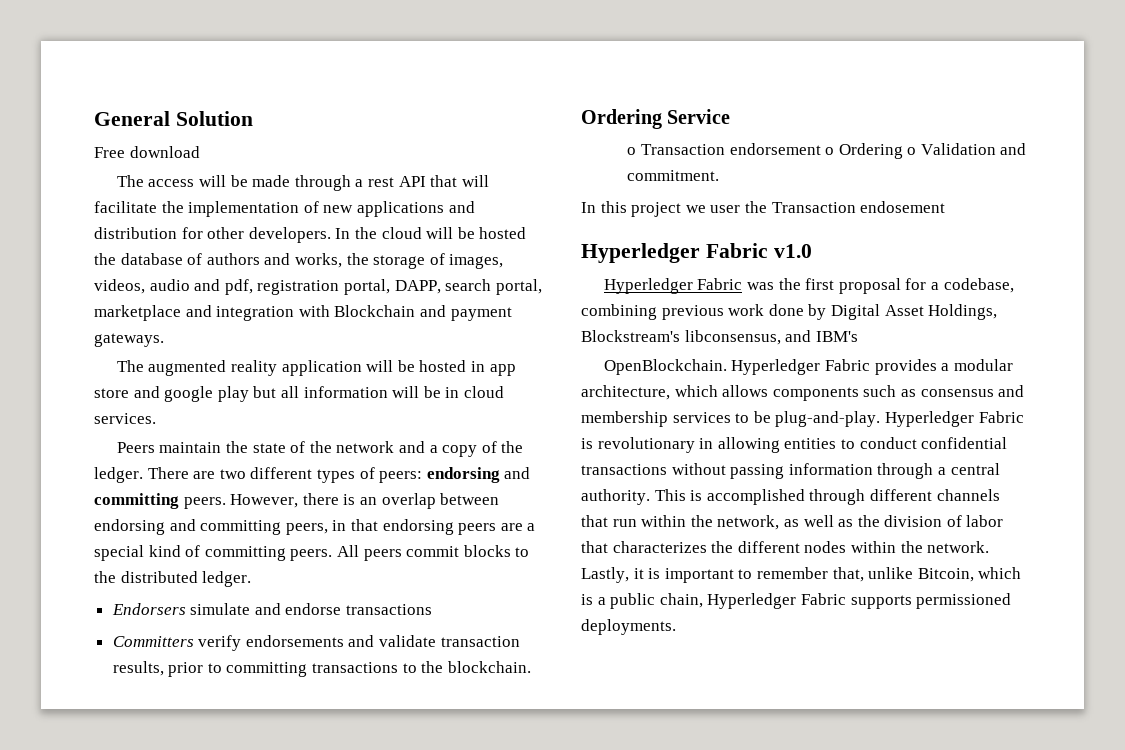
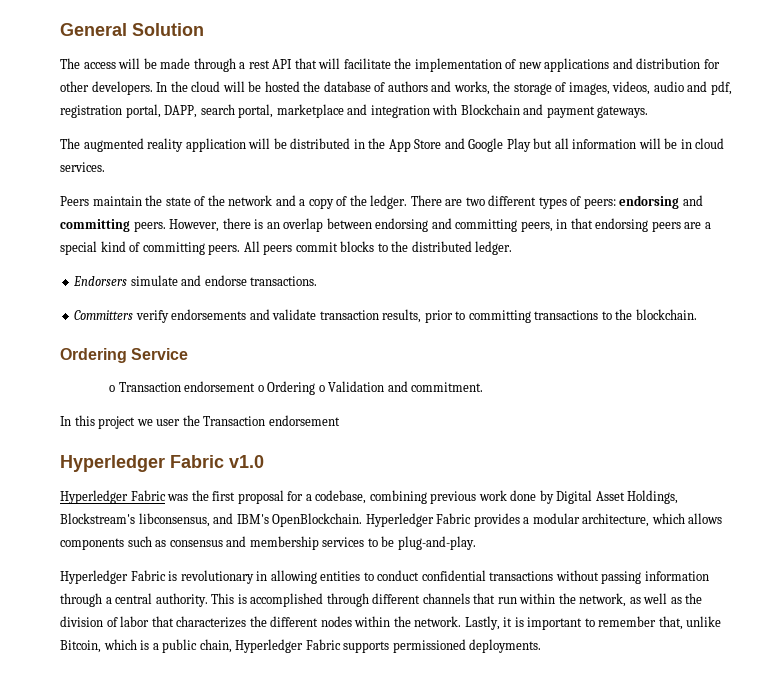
[94,146,200,158] // Free download -> (204, 29) none
[419,360,516,376] [94,386,249,402] hosted in app store and google play -> [290,138,531,152] distributed in the App Store and Google Play
[346,604,433,615] transactions -> [250,276,318,286] transactions.
[860,201,946,213] endosement -> [268,415,340,426] endorsement
(858, 336) // -> (269, 519) none
(881, 419) none -> (476, 543) //

